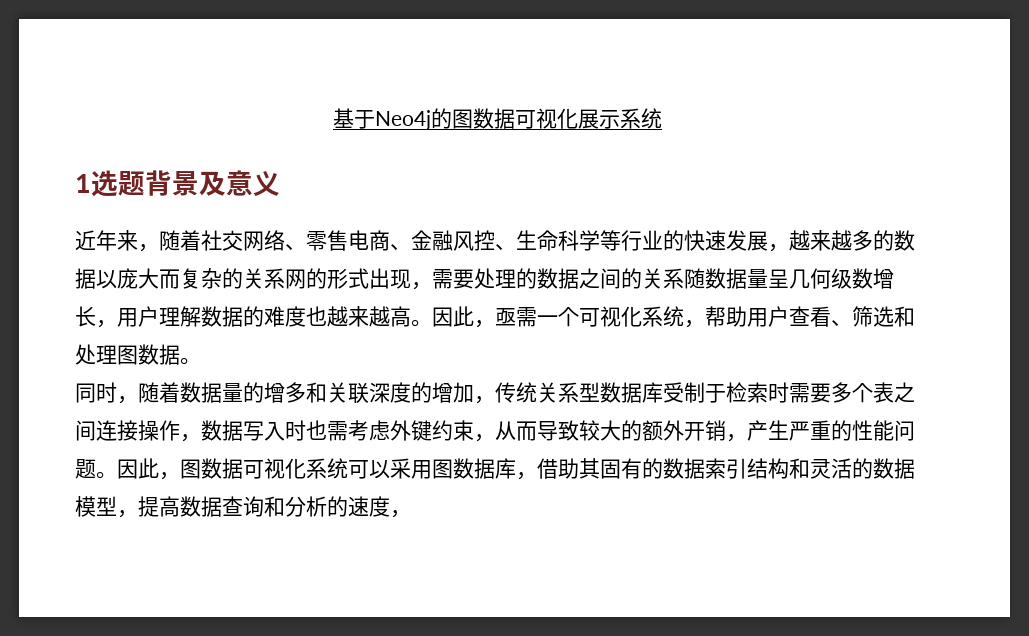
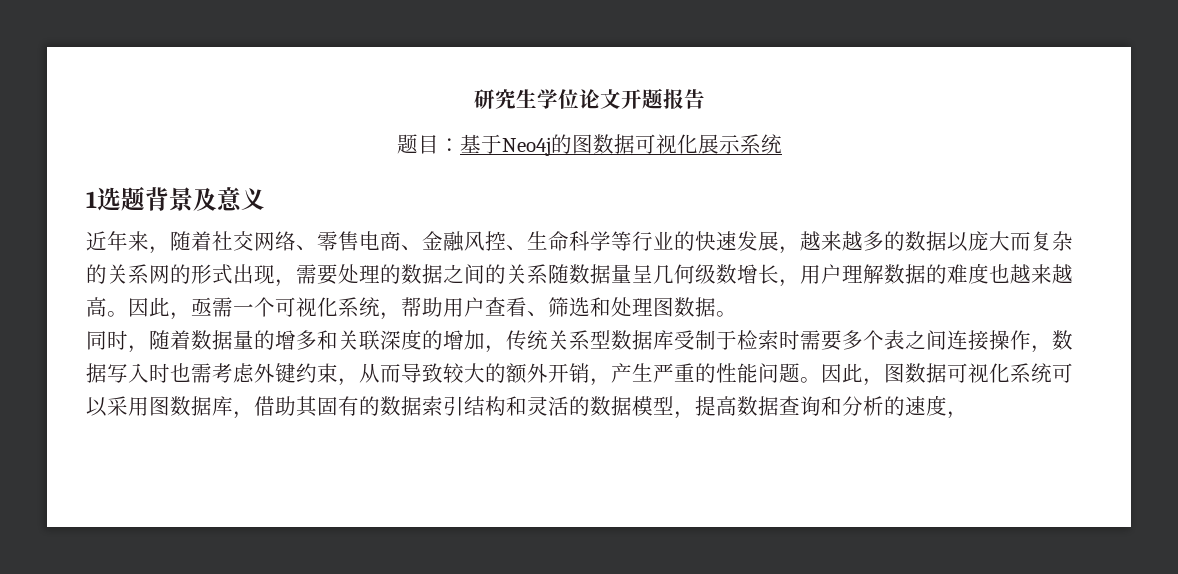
(333, 118) none -> [473,88,705,109] [396,134,460,154] 研究生学位论文开题报告 // 题目：

